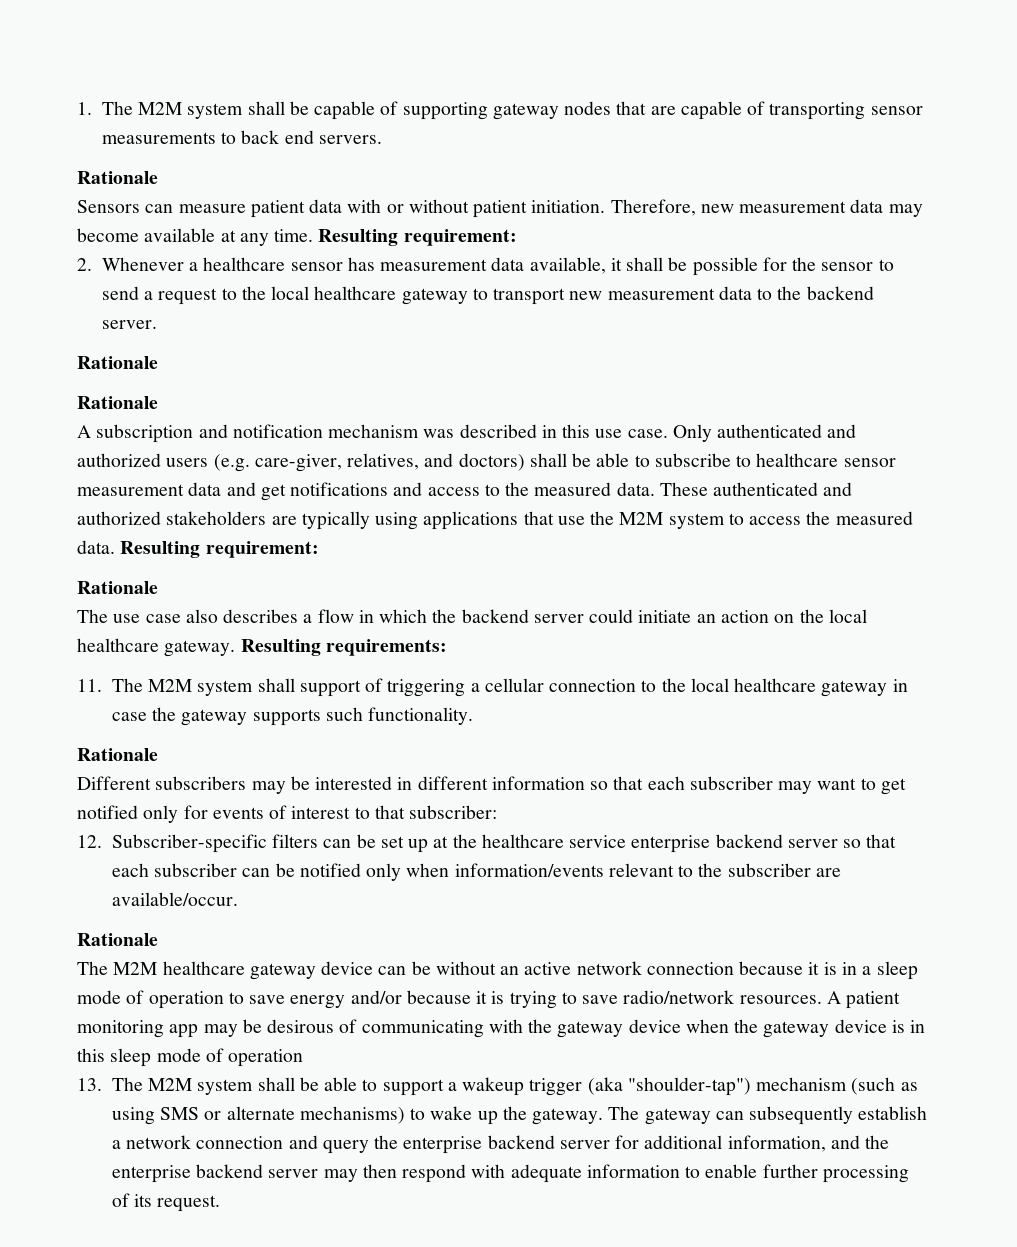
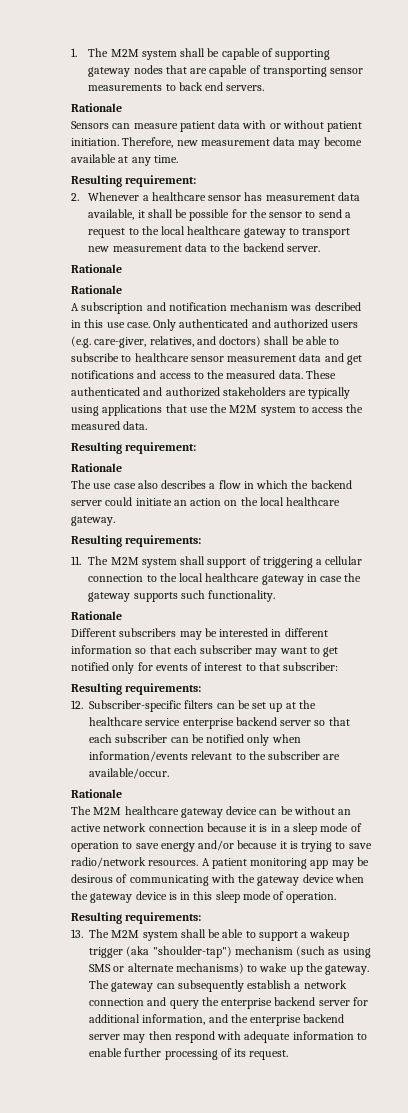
(314, 235) none -> (178, 159) //
(116, 547) none -> (148, 425) //
(236, 648) none -> (116, 521) //
(498, 812) none -> [71,683,202,695] // Resulting requirements:
[228,1049,304,1067] operation -> [286,892,337,903] [71,912,202,924] operation. // Resulting requirements:

